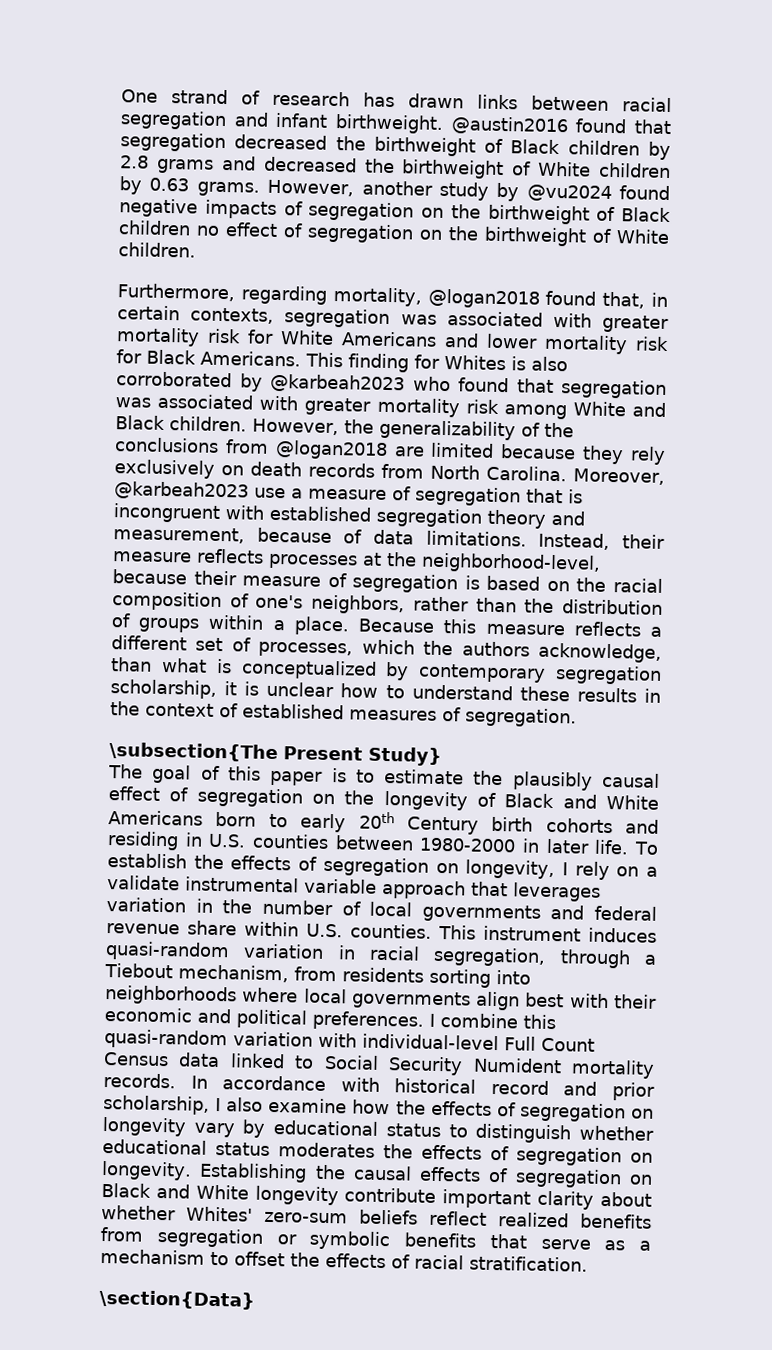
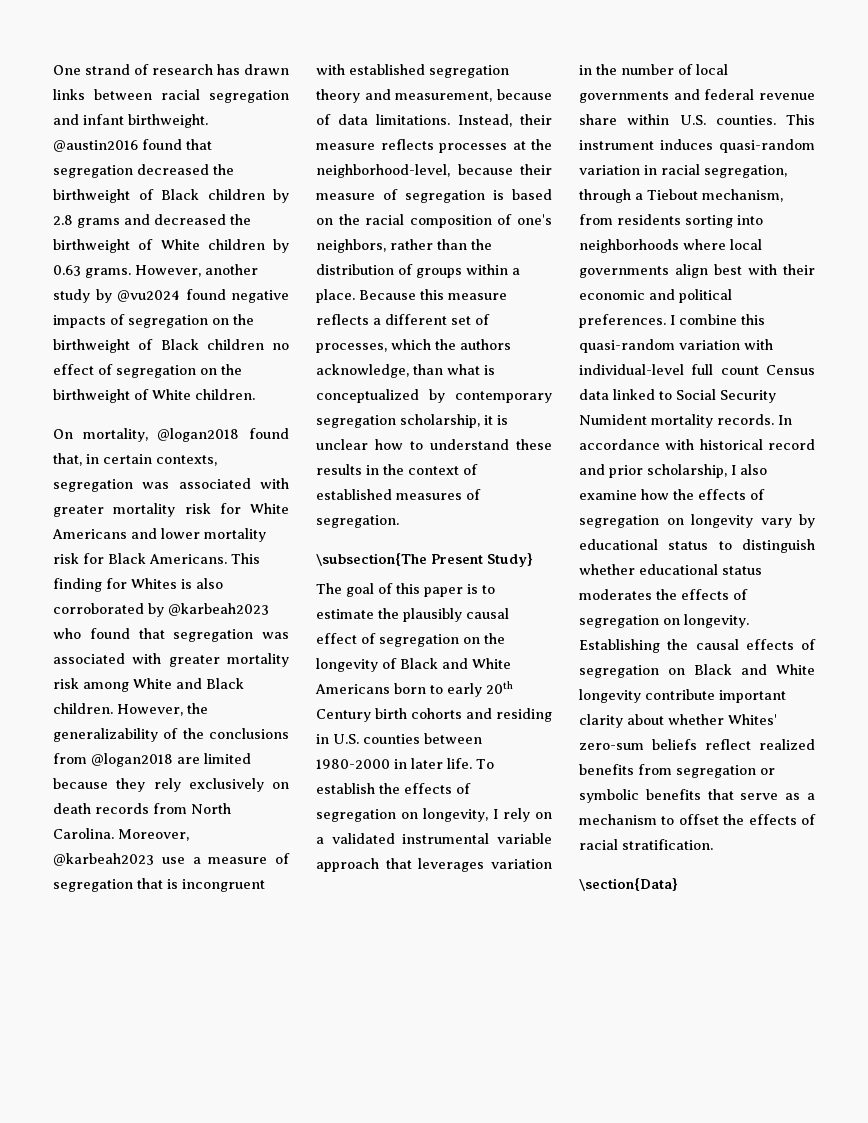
[117,283,327,305] Furthermore, regarding -> [53,429,73,439] On
[107,875,180,891] validate -> [331,833,395,844] validated
[504,1036,595,1052] Full Count -> [691,364,759,375] full count

